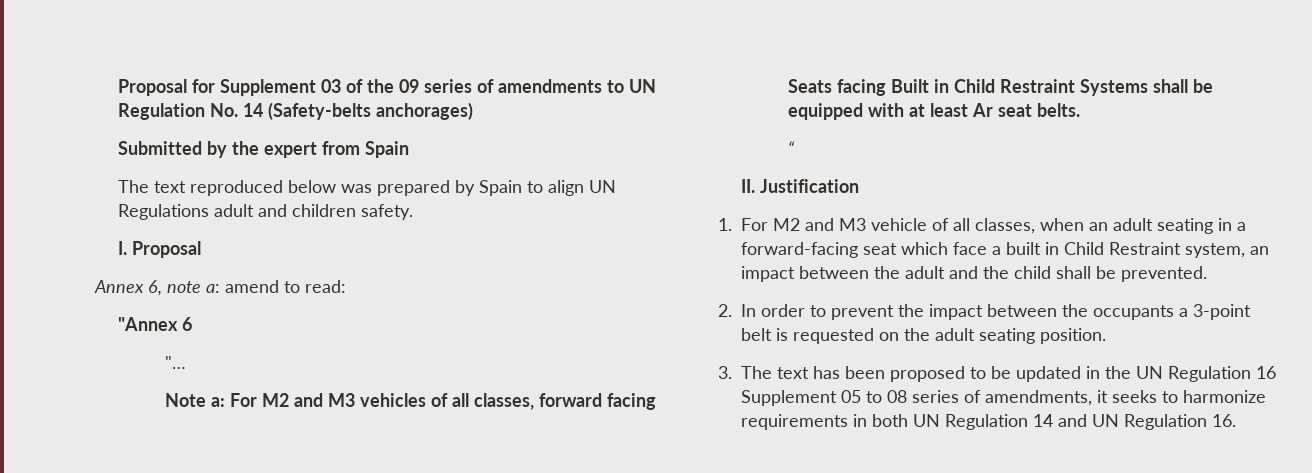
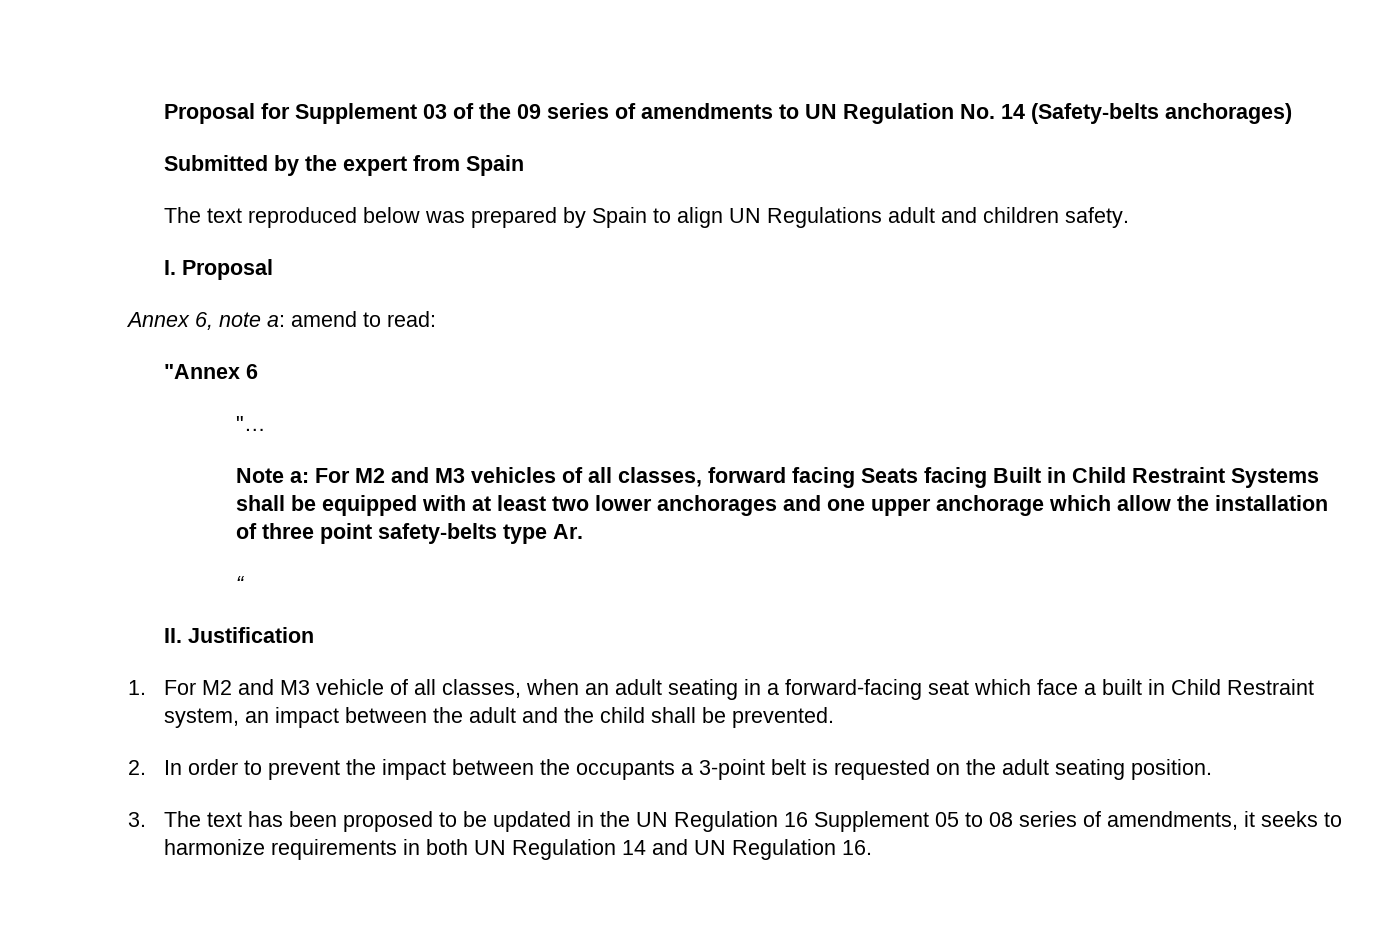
[972,103,1081,117] Ar seat belts. -> [552,495,1329,516] [236,523,584,544] two lower anchorages and one upper anchorage which allow the installation of three point safety-belts type Ar.

